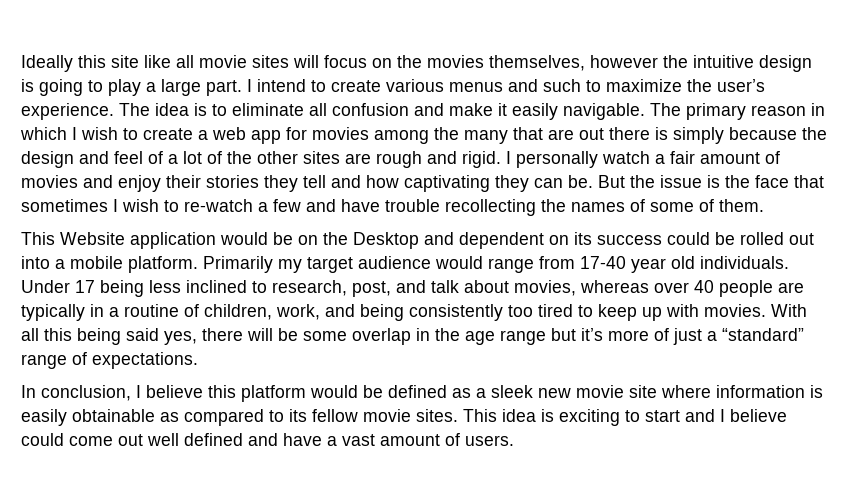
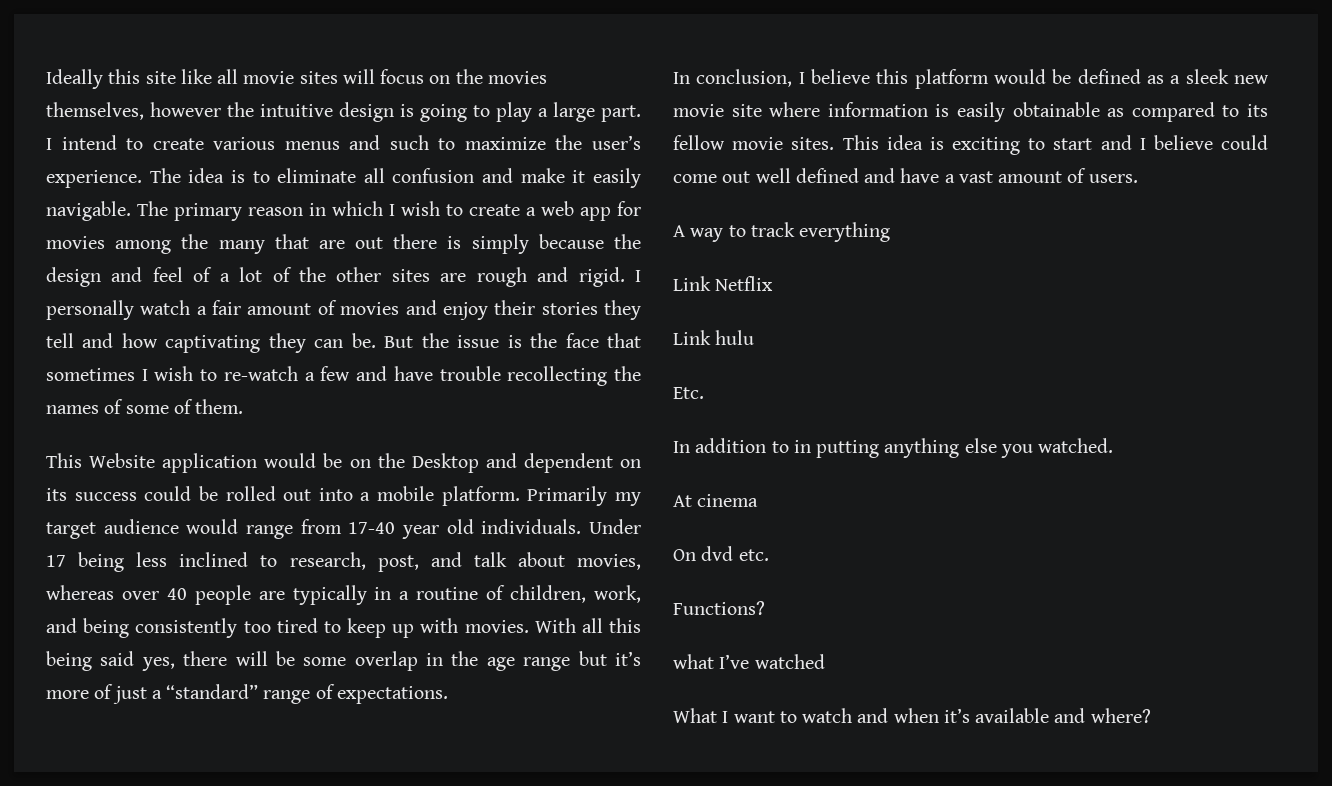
(514, 440) none -> [673,222,891,242] [673,276,774,291] [673,330,755,345] [673,387,704,399] [673,438,1114,458] [673,494,759,507] [673,546,769,561] [673,601,765,615] [673,654,825,669] [673,708,1151,723] // A way to track everything // Link Netflix // Link hulu // Etc. // In addition to in putting anything else you watched. // At cinema // On dvd etc. // Functions? // what I’ve watched // What I want to watch and when it’s available and where?

